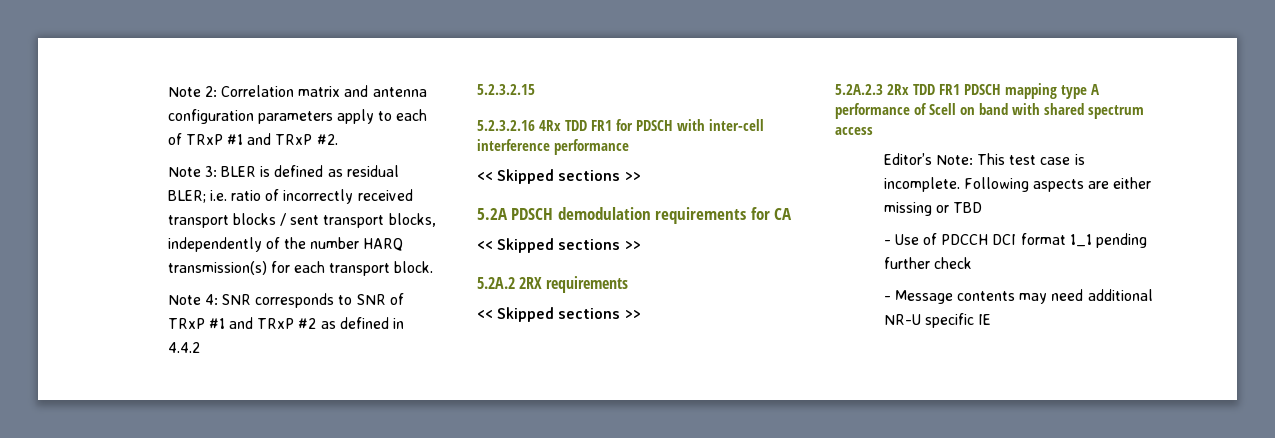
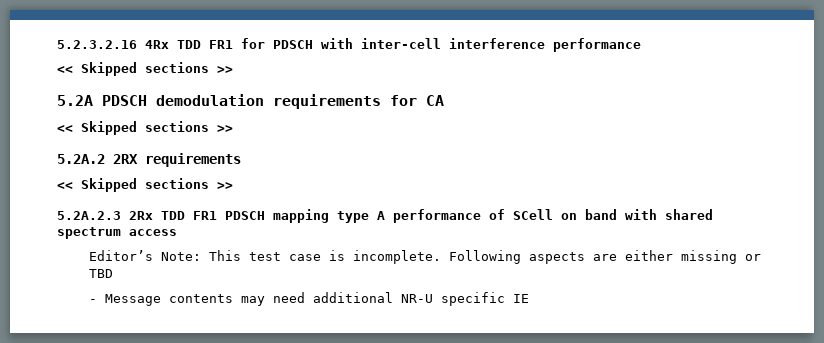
[167,85,427,97] [167,109,428,124] [167,133,338,145] [167,165,399,177] [167,189,413,204] [167,213,436,228] [167,237,404,252] [167,261,434,276] [167,293,404,308] [167,317,404,329] [167,342,200,353] [477,84,535,95] Note 2: Correlation matrix and antenna configuration parameters apply to each of TRxP #1 and TRxP #2. // Note 3: BLER is defined as residual BLER; i.e. ratio of incorrectly received transport blocks / sent transport blocks, independently of the number HARQ transmission(s) for each transport block. // Note 4: SNR corresponds to SNR of TRxP #1 and TRxP #2 as defined in 4.4.2 // 5.2.3.2.15 // -> (57, 44) none
[929,103,957,115] Scell -> [513,209,553,220] SCell
[883,233,1147,248] [883,257,972,269] // - Use of PDCCH DCI format 1_1 pending further check -> (114, 273) none

